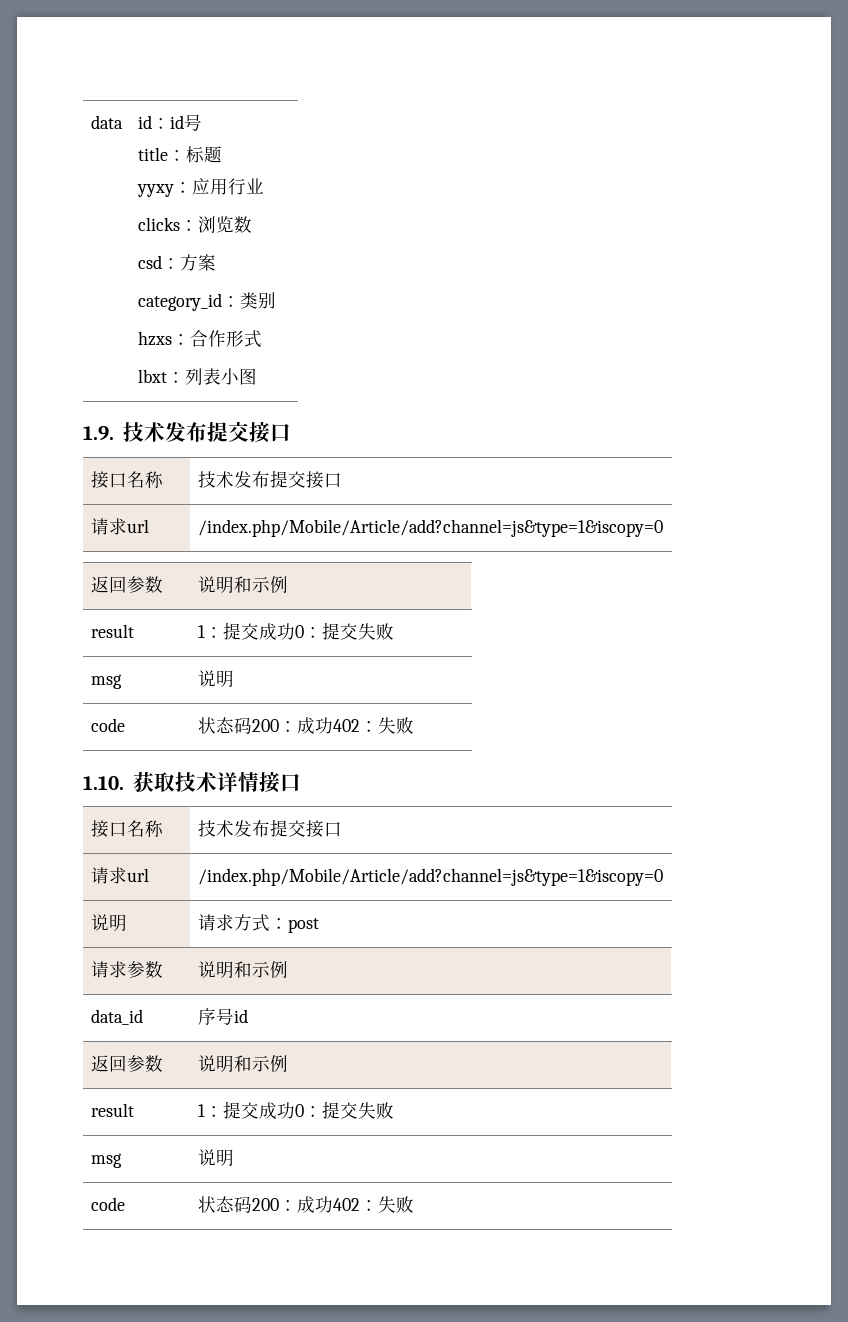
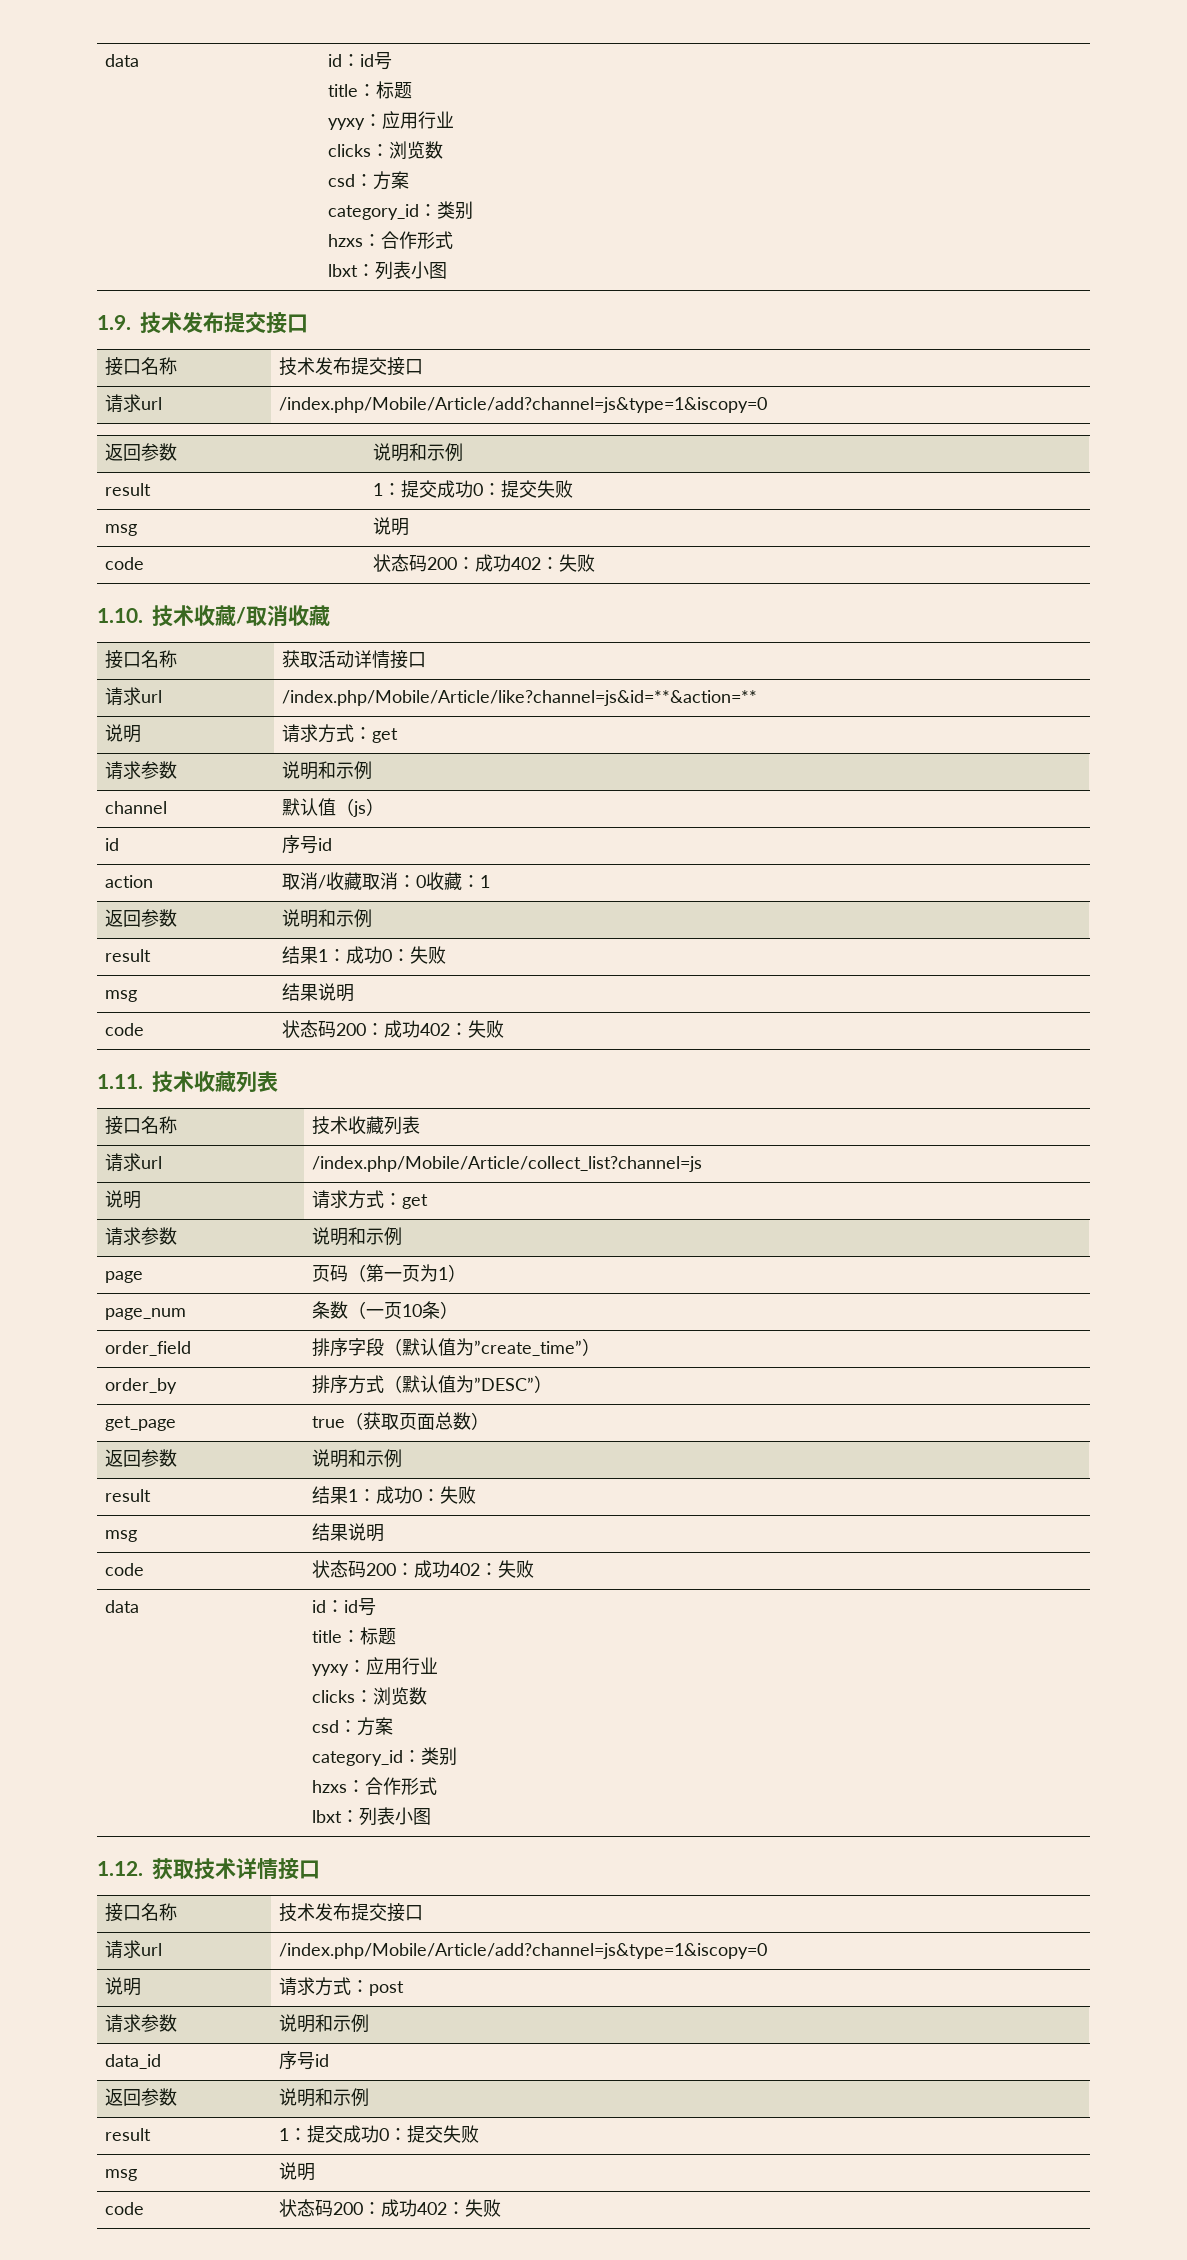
(124, 783) none -> [152,605,330,627] [104,650,177,669] [281,650,426,669] [104,687,162,706] [281,690,757,706] [104,724,141,743] [281,724,398,743] [104,761,177,780] [281,761,372,780] [104,801,167,814] [281,798,384,817] [104,838,119,851] [281,835,332,854] [104,875,153,888] [281,872,490,891] [104,909,177,927] [281,909,372,928] [104,949,151,962] [281,946,446,964] [104,990,137,1002] [281,983,354,1002] [104,1023,144,1036] [281,1020,504,1038] [97,1071,278,1093] [104,1116,177,1135] [311,1116,420,1135] [104,1153,162,1172] [311,1156,702,1172] [104,1190,141,1209] [311,1190,428,1209] [104,1227,177,1246] [311,1227,402,1246] [104,1271,143,1283] [311,1264,466,1282] [104,1308,186,1320] [311,1301,458,1319] [104,1341,191,1356] [311,1338,600,1357] [104,1378,177,1394] [311,1375,552,1394] [104,1416,176,1431] [311,1412,489,1430] [104,1449,177,1467] [311,1449,402,1468] [104,1489,151,1502] [311,1486,476,1504] [104,1530,137,1542] [311,1523,384,1542] [104,1563,144,1576] [311,1560,534,1578] [104,1600,139,1613] [311,1598,376,1616] [311,1627,396,1645] [311,1657,438,1676] [311,1687,427,1705] [311,1717,393,1736] [311,1747,457,1766] [311,1777,437,1795] [311,1807,431,1826] [97,1861,143,1876] 技术收藏/取消收藏 // 接口名称 | 获取活动详情接口 // 请求url | /index.php/Mobile/Article/like?channel=js&id=**&action=** // 说明 | 请求方式：get // 请求参数 | 说明和示例 // channel | 默认值（js） // id | 序号id // action | 取消/收藏取消：0收藏：1 // 返回参数 | 说明和示例 // result | 结果1：成功0：失败 // msg | 结果说明 // code | 状态码200：成功402：失败 // 1.11.技术收藏列表 // 接口名称 | 技术收藏列表 // 请求url | /index.php/Mobile/Article/collect_list?channel=js // 说明 | 请求方式：get // 请求参数 | 说明和示例 // page | 页码（第一页为1） // page_num | 条数（一页10条） // order_field | 排序字段（默认值为”create_time”） // order_by | 排序方式（默认值为”DESC”） // get_page | true（获取页面总数） // 返回参数 | 说明和示例 // result | 结果1：成功0：失败 // msg | 结果说明 // code | 状态码200：成功402：失败 // data | id：id号 // title：标题 // yyxy：应用行业 // clicks：浏览数 // csd：方案 // category_id：类别 // hzxs：合作形式 // lbxt：列表小图 // 1.12.

